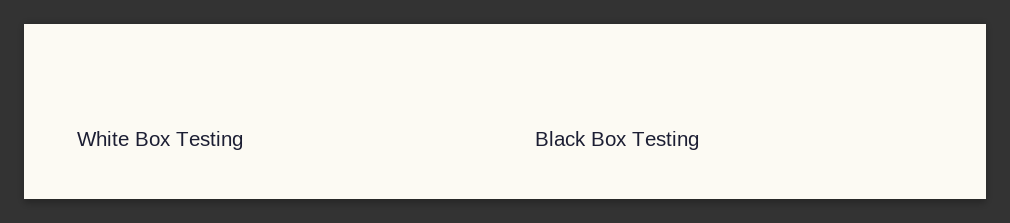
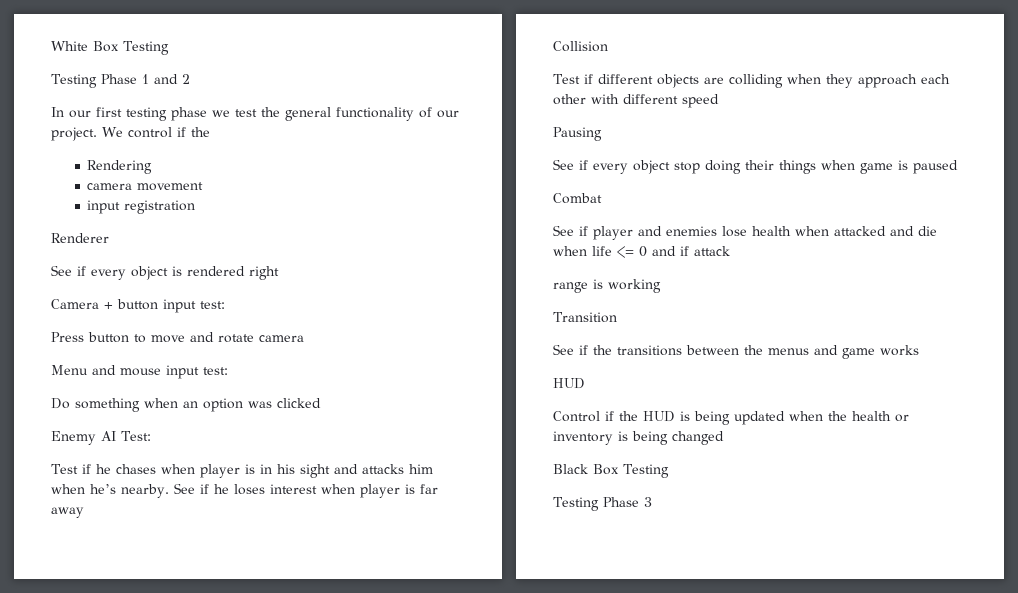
(243, 140) none -> [51,74,190,88] [51,107,459,121] [51,127,210,141] [87,160,153,174] [87,182,204,191] [87,200,196,214] [51,233,109,243] [51,265,279,280] [51,299,225,313] [51,332,304,343] [51,365,228,379] [51,398,321,412] [51,431,151,445] [51,464,433,478] [51,483,438,498] [51,507,84,518] [553,41,608,52] [553,74,950,88] [553,94,719,108] [553,127,602,141] [553,159,958,174] [553,193,602,204] [553,225,937,240] [553,246,730,258] [553,279,661,293] [553,312,617,323] [553,344,919,359] [553,378,585,389] [553,411,909,425] [553,431,724,445] // Testing Phase 1 and 2 // In our first testing phase we test the general functionality of our project. We control if the // Rendering // camera movement // input registration // Renderer // See if every object is rendered right // Camera + button input test: // Press button to move and rotate camera // Menu and mouse input test: // Do something when an option was clicked // Enemy AI Test: // Test if he chases when player is in his sight and attacks him when he’s nearby. See if he loses interest when player is far away // Collision // Test if different objects are colliding when they approach each other with different speed // Pausing // See if every object stop doing their things when game is paused // Combat // See if player and enemies lose health when attacked and die when life <= 0 and if attack // range is working // Transition // See if the transitions between the menus and game works // HUD // Control if the HUD is being updated when the health or inventory is being changed
(699, 140) none -> [553,497,652,511] // Testing Phase 3

